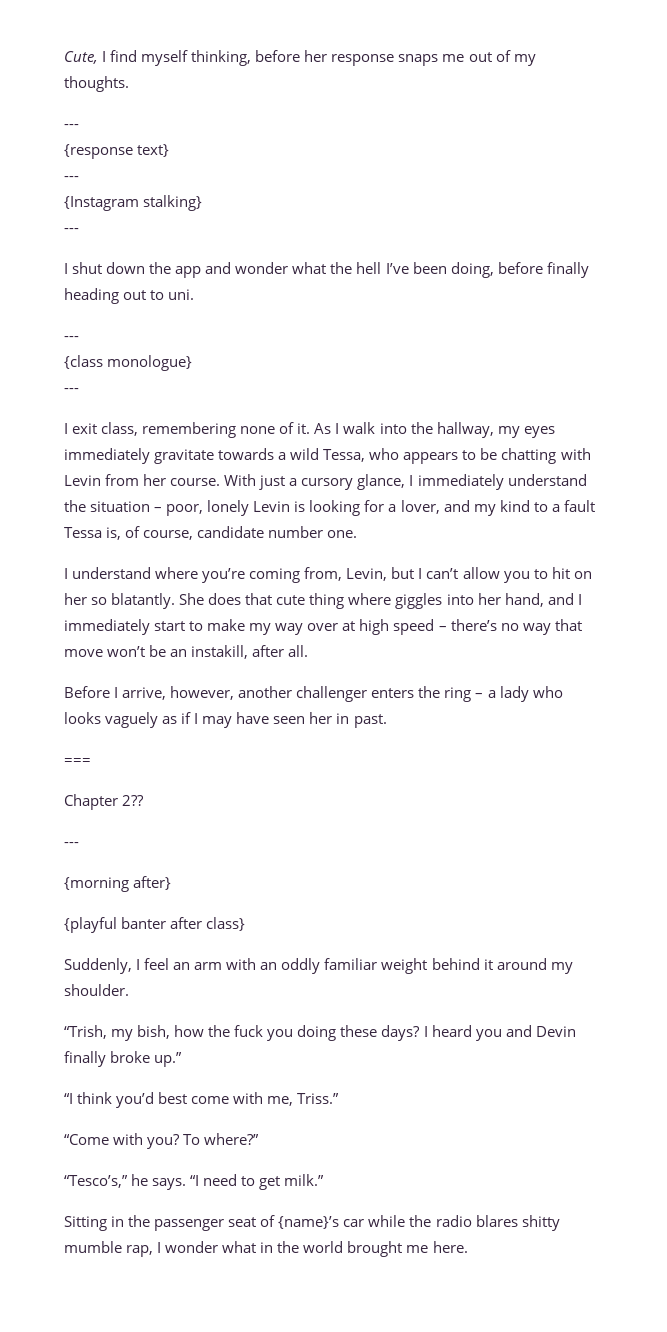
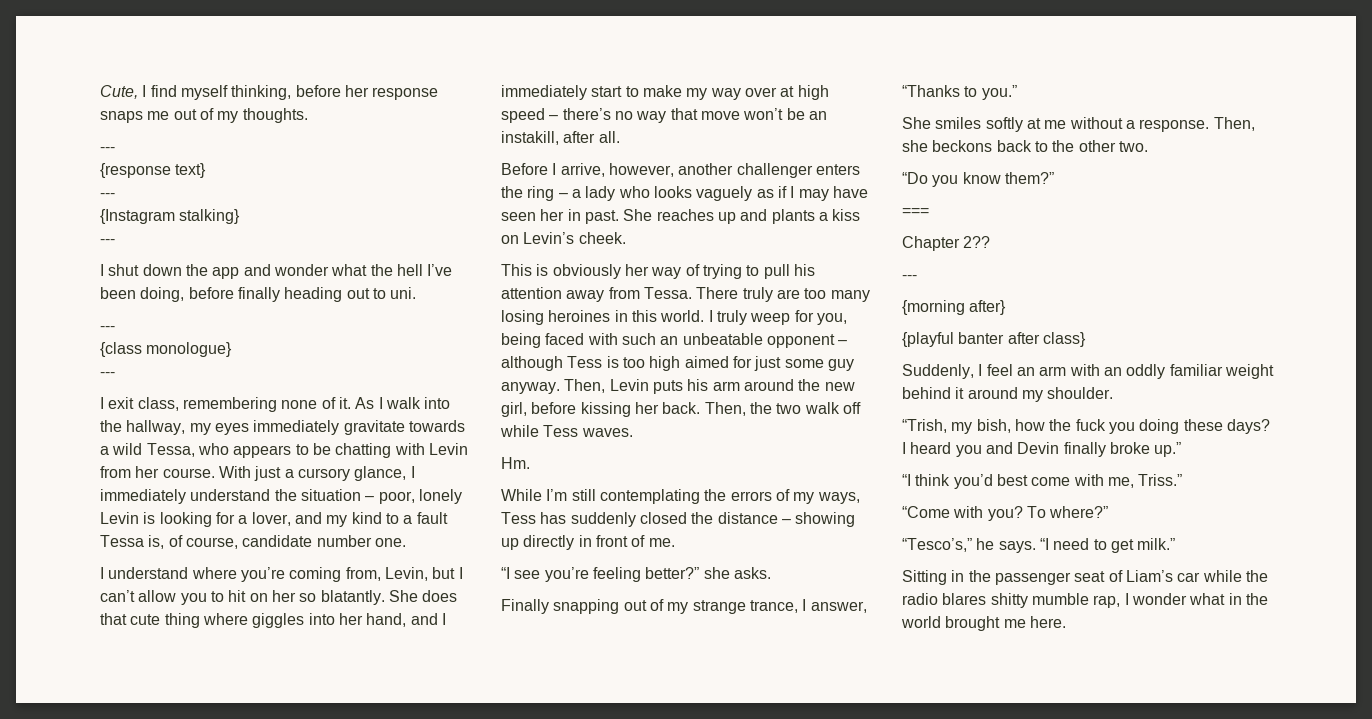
(387, 721) none -> [623,209,861,224] [501,232,626,244] [501,264,815,279] [501,287,870,302] [501,310,847,325] [501,333,848,348] [501,356,854,371] [501,379,855,394] [501,402,861,417] [500,425,633,437] [501,457,530,469] [501,489,860,504] [501,512,856,527] [501,535,675,550] [501,567,771,582] [501,599,867,614] [902,85,1017,100] [902,117,1255,132] [902,140,1148,152] [902,172,1054,187] She reaches up and plants a kiss on Levin’s cheek. // This is obviously her way of trying to pull his attention away from Tessa. There truly are too many losing heroines in this world. I truly weep for you, being faced with such an unbeatable opponent – although Tess is too high aimed for just some guy anyway. Then, Levin puts his arm around the new girl, before kissing her back. Then, the two walk off while Tess waves. // Hm. // While I’m still contemplating the errors of my ways, Tess has suddenly closed the distance – showing up directly in front of me. // “I see you’re feeling better?” she asks. // Finally snapping out of my strange trance, I answer, “Thanks to you.” // She smiles softly at me without a response. Then, she beckons back to the other two. // “Do you know them?”
[278,1216,340,1229] {name}’s -> [1125,570,1173,582] Liam’s

